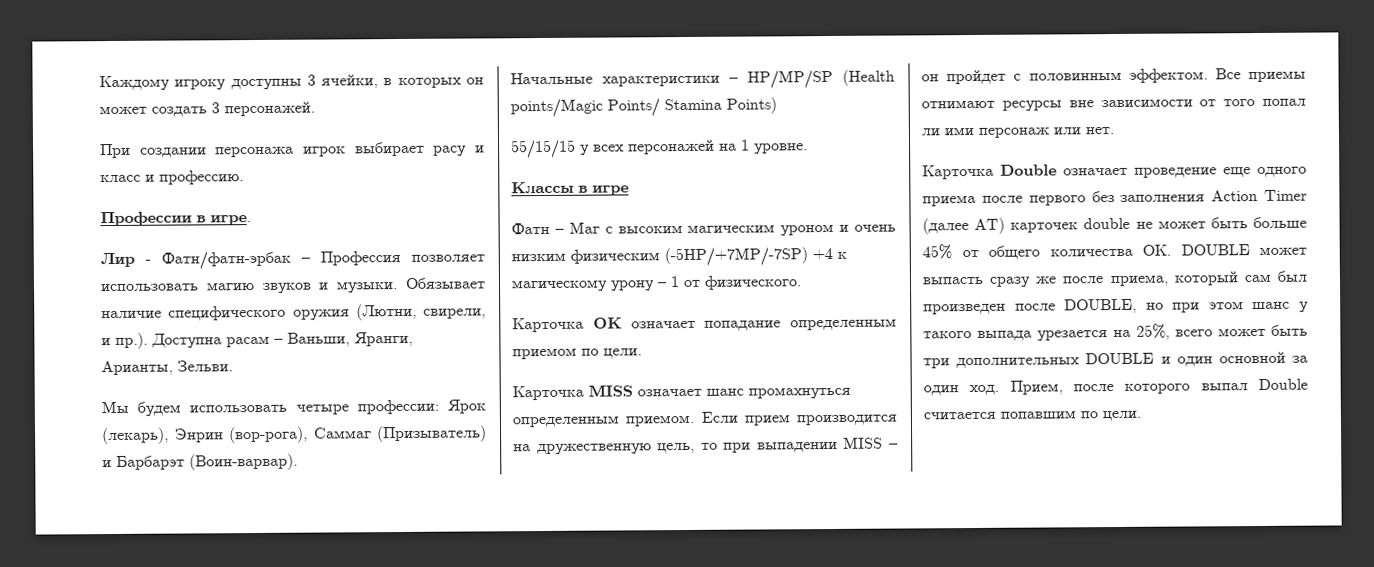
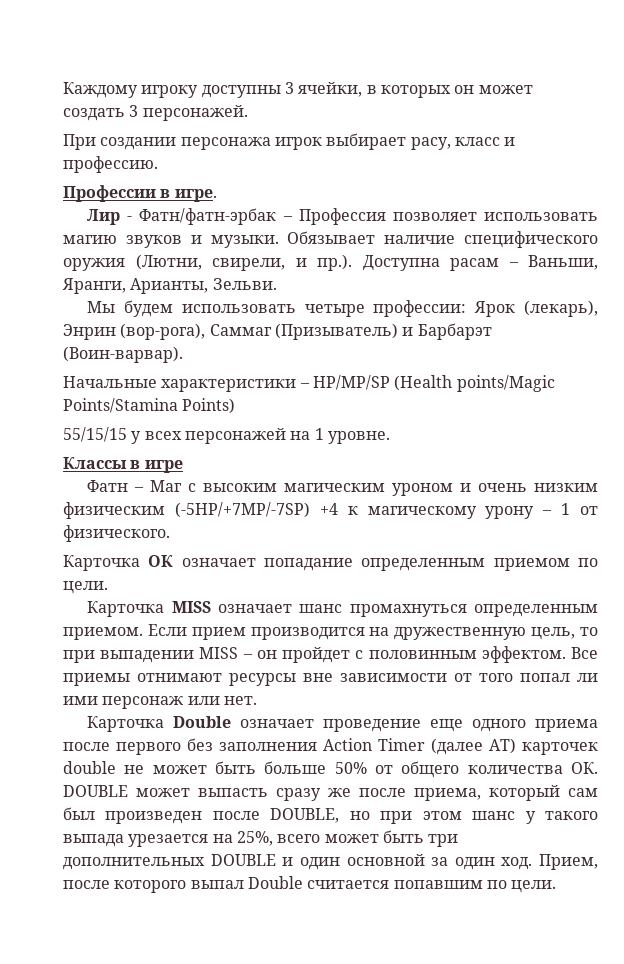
[433,145,485,157] расу и -> [410,137,451,150] расу,
[607,98,722,117] Points/ Stamina -> [63,398,178,413] Points/Stamina
[922,244,952,260] 45% -> [334,762,367,774] 50%

